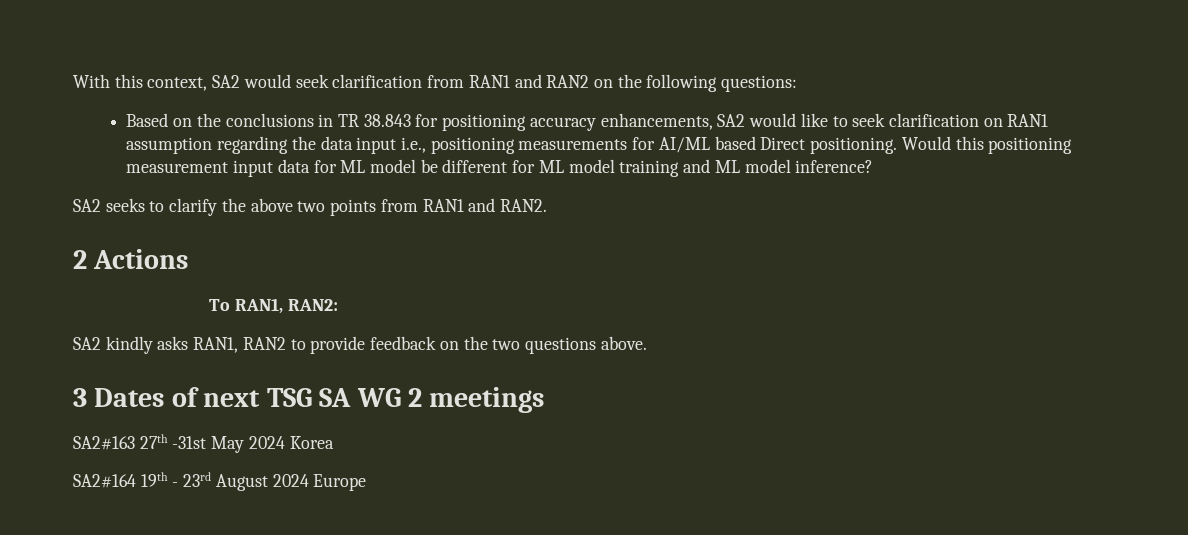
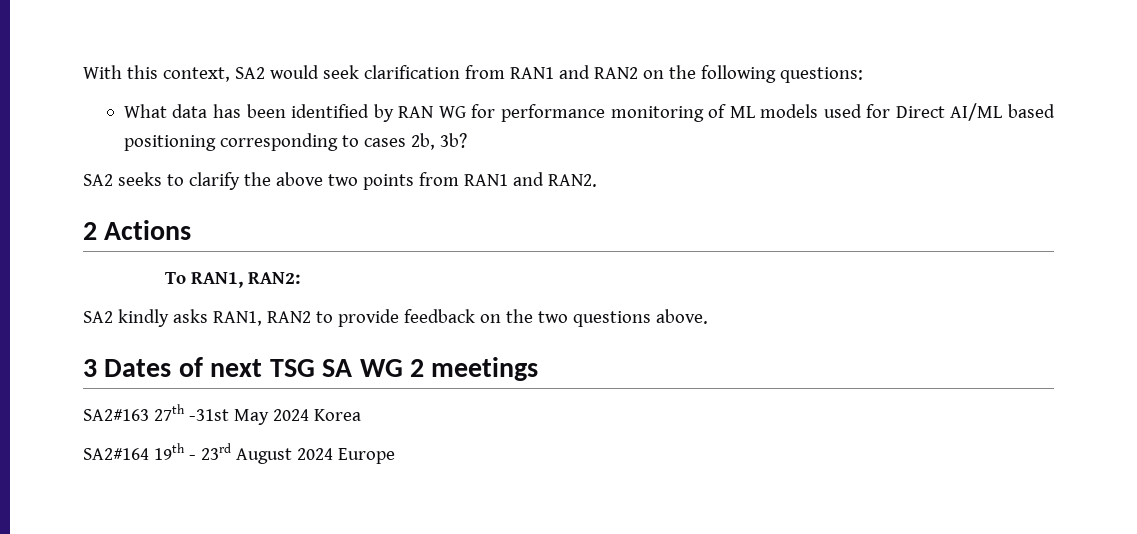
[126,113,1049,131] [126,136,1073,154] [126,159,874,177] Based on the conclusions in TR 38.843 for positioning accuracy enhancements, SA2 would like to seek clarification on RAN1 assumption regarding the data input i.e., positioning measurements for AI/ML based Direct positioning. Would this positioning measurement input data for ML model be different for ML model training and ML model inference? -> [123,103,1055,122] [123,133,467,151] What data has been identified by RAN WG for performance monitoring of ML models used for Direct AI/ML based positioning corresponding to cases 2b, 3b?

